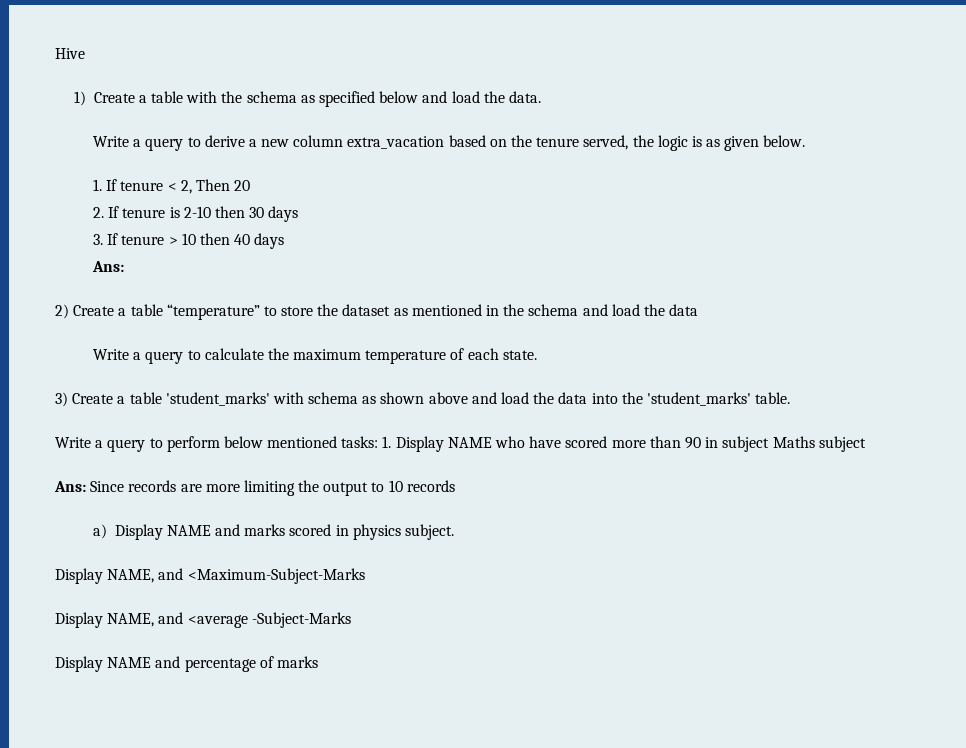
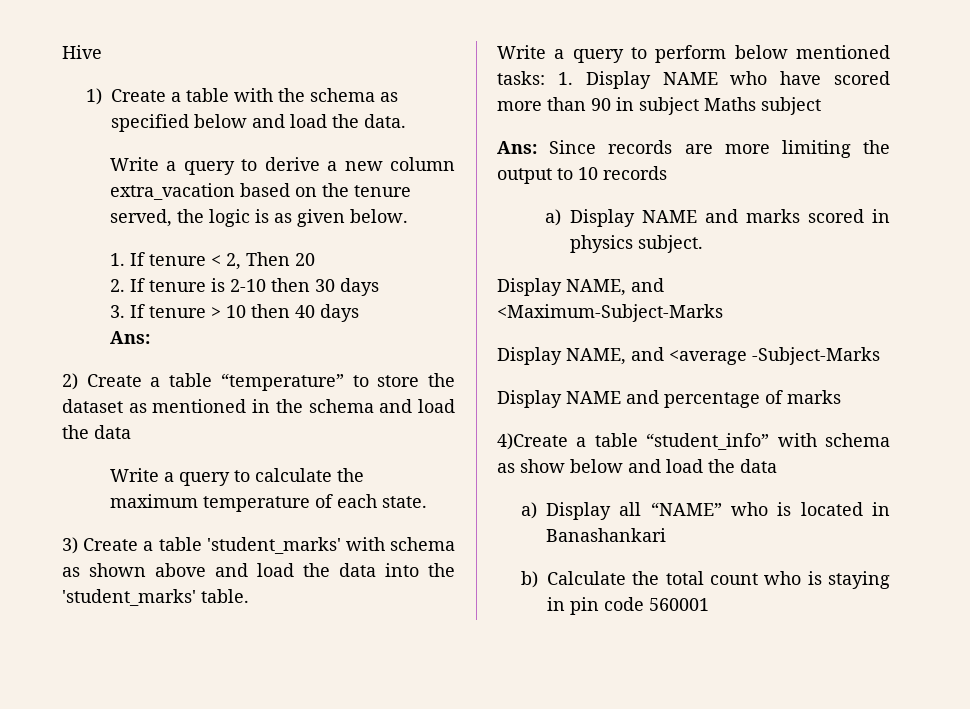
(318, 662) none -> [497,433,890,450] [497,459,777,473] [520,502,890,520] [545,528,666,542] [520,571,890,589] [546,597,709,615] // 4)Create a table “student_info” with schema as show below and load the data // a) Display all “NAME” who is located in Banashankari // b) Calculate the total count who is staying in pin code 560001

